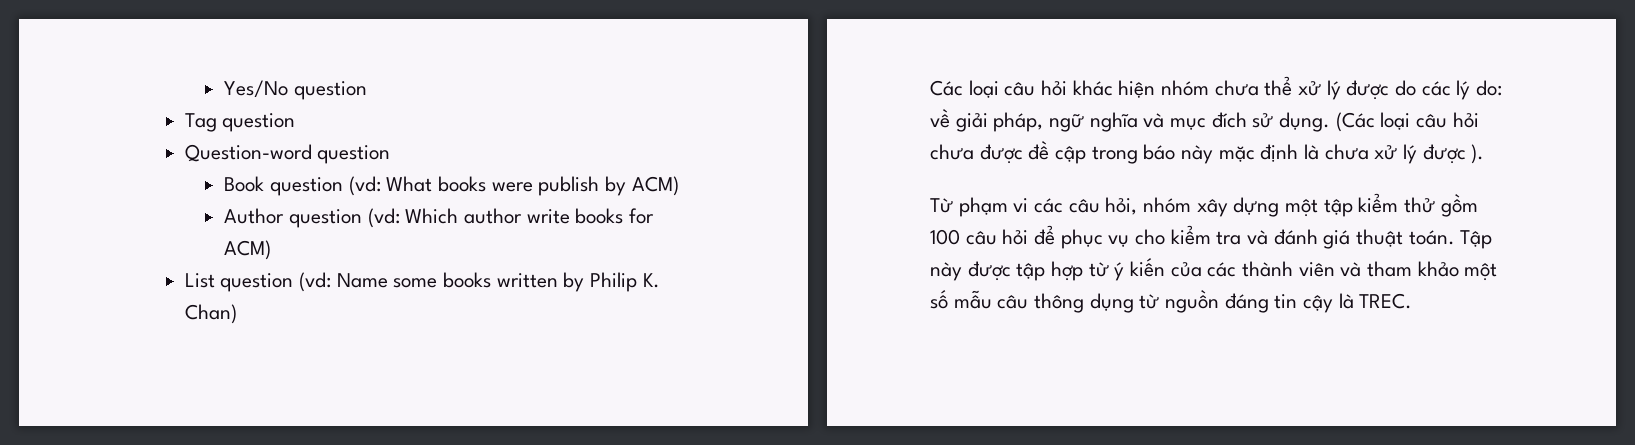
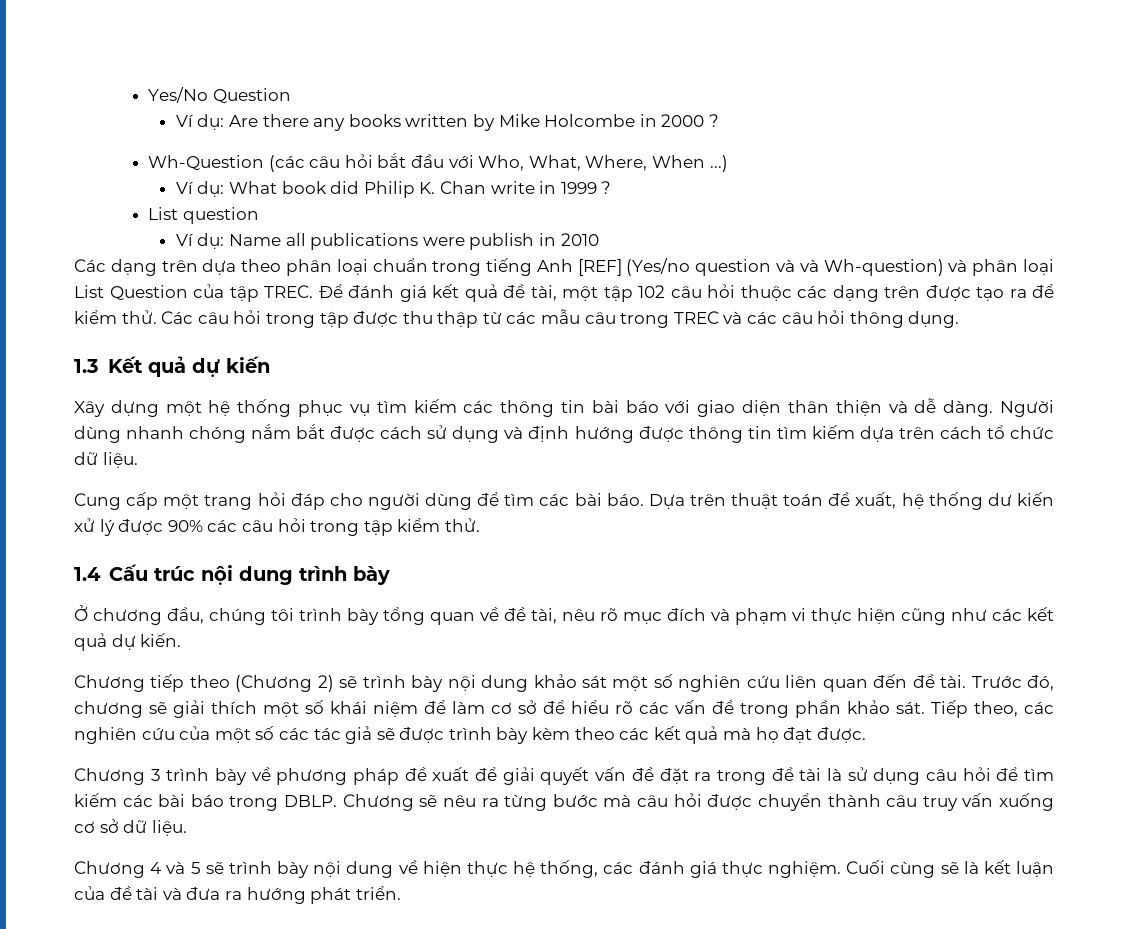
[294,81,368,100] [184,113,296,132] [184,144,391,164] [224,176,679,196] [224,208,655,228] [224,240,272,260] [184,272,660,292] [184,304,237,324] [930,76,1503,100] [930,109,1479,132] [930,141,1485,164] [930,193,1478,217] [930,225,1493,249] [930,258,1498,281] [930,290,1413,313] question // Tag question // Question-word question // Book question (vd: What books were publish by ACM) // Author question (vd: Which author write books for ACM) // List question (vd: Name some books written by Philip K. Chan) // Các loại câu hỏi khác hiện nhóm chưa thể xử lý được do các lý do: về giải pháp, ngữ nghĩa và mục đích sử dụng. (Các loại câu hỏi chưa được đề cập trong báo này mặc định là chưa xử lý được ). // Từ phạm vi các câu hỏi, nhóm xây dựng một tập kiểm thử gồm 100 câu hỏi để phục vụ cho kiểm tra và đánh giá thuật toán. Tập này được tập hợp từ ý kiến của các thành viên và tham khảo một số mẫu câu thông dụng từ nguồn đáng tin cậy là TREC. -> [212,88,291,104] [175,114,719,131] [148,153,728,172] [175,181,612,198] [148,207,259,224] [175,233,599,250] [74,258,1054,276] [74,284,1054,302] [74,309,960,328] [74,356,270,377] [74,398,1055,417] [74,424,1054,443] [74,452,138,468] [74,492,1055,510] [74,518,480,536] [74,564,390,585] [74,605,1054,625] [74,633,182,651] [74,674,1055,692] [74,700,1054,718] [74,726,866,744] [74,767,1054,785] [74,793,1054,811] [74,819,187,836] [74,860,1054,878] [74,886,401,904] Question // Ví dụ: Are there any books written by Mike Holcombe in 2000 ? // Wh-Question (các câu hỏi bắt đầu với Who, What, Where, When ...) // Ví dụ: What book did Philip K. Chan write in 1999 ? // List question // Ví dụ: Name all publications were publish in 2010 // Các dạng trên dựa theo phân loại chuẩn trong tiếng Anh [REF] (Yes/no question và và Wh-question) và phân loại List Question của tập TREC. Để đánh giá kết quả đề tài, một tập 102 câu hỏi thuộc các dạng trên được tạo ra để kiểm thử. Các câu hỏi trong tập được thu thập từ các mẫu câu trong TREC và các câu hỏi thông dụng. // 1.3 Kết quả dự kiến // Xây dựng một hệ thống phục vụ tìm kiếm các thông tin bài báo với giao diện thân thiện và dễ dàng. Người dùng nhanh chóng nắm bắt được cách sử dụng và định hướng được thông tin tìm kiếm dựa trên cách tổ chức dữ liệu. // Cung cấp một trang hỏi đáp cho người dùng để tìm các bài báo. Dựa trên thuật toán đề xuất, hệ thống dư kiến xử lý được 90% các câu hỏi trong tập kiểm thử. // 1.4 Cấu trúc nội dung trình bày // Ở chương đầu, chúng tôi trình bày tổng quan về đề tài, nêu rõ mục đích và phạm vi thực hiện cũng như các kết quả dự kiến. // Chương tiếp theo (Chương 2) sẽ trình bày nội dung khảo sát một số nghiên cứu liên quan đến đề tài. Trước đó, chương sẽ giải thích một số khái niệm để làm cơ sở để hiểu rõ các vấn đề trong phần khảo sát. Tiếp theo, các nghiên cứu của một số các tác giả sẽ được trình bày kèm theo các kết quả mà họ đạt được. // Chương 3 trình bày về phương pháp đề xuất để giải quyết vấn đề đặt ra trong đề tài là sử dụng câu hỏi để tìm kiếm các bài báo trong DBLP. Chương sẽ nêu ra từng bước mà câu hỏi được chuyển thành câu truy vấn xuống cơ sở dữ liệu. // Chương 4 và 5 sẽ trình bày nội dung về hiện thực hệ thống, các đánh giá thực nghiệm. Cuối cùng sẽ là kết luận của đề tài và đưa ra hướng phát triển.

